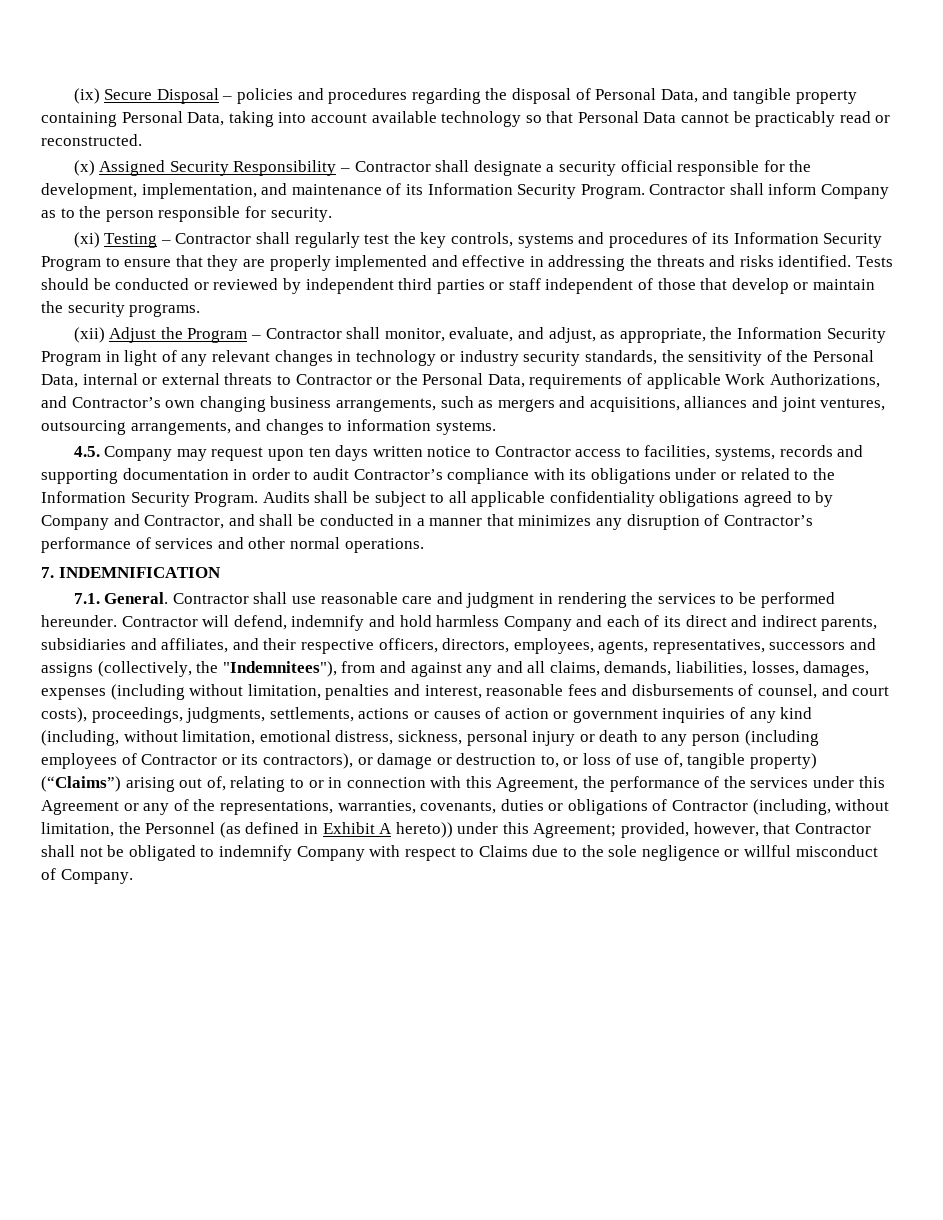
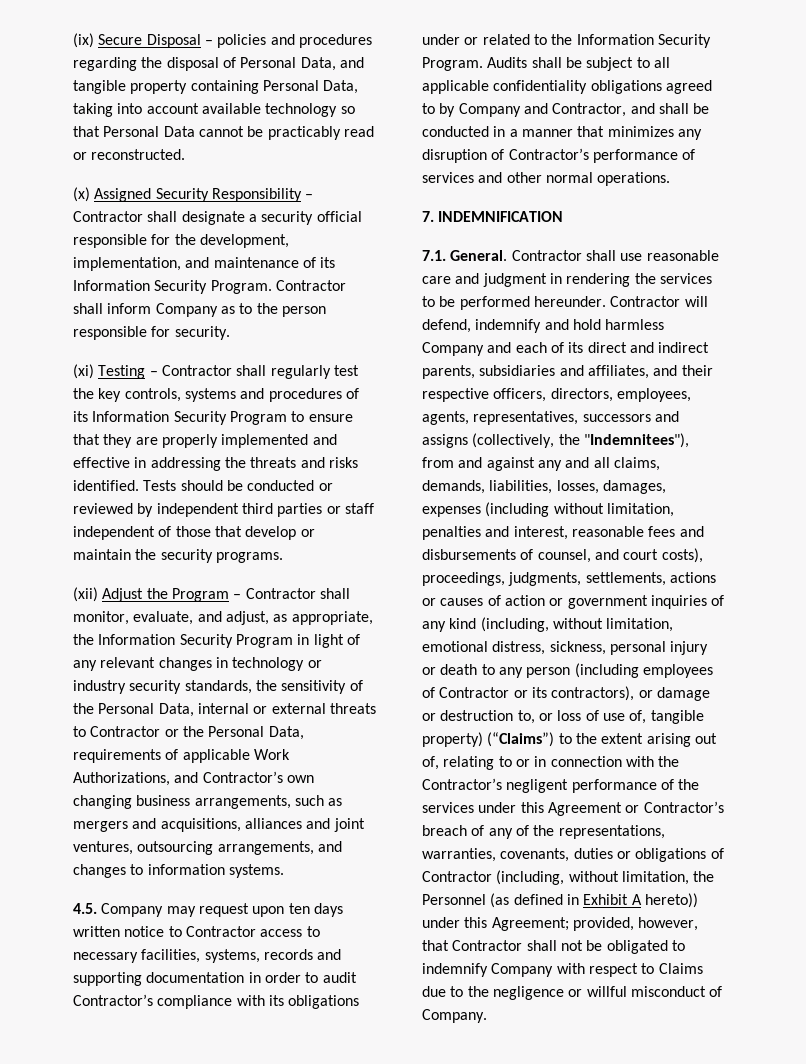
(640, 452) none -> [73,952,138,963] necessary
(121, 784) none -> [558,733,644,744] to the extent
[465,776,606,792] this Agreement, the -> [658,756,680,767] [422,778,569,793] the Contractor’s negligent
(139, 807) none -> [643,801,724,813] [422,825,485,836] Contractor’s breach of
[608,845,638,857] sole -> (489, 991) none

